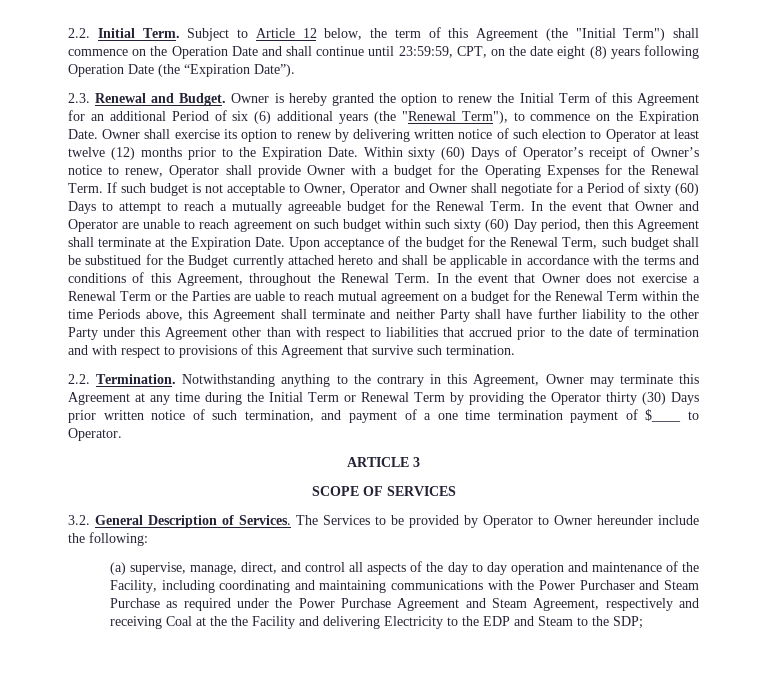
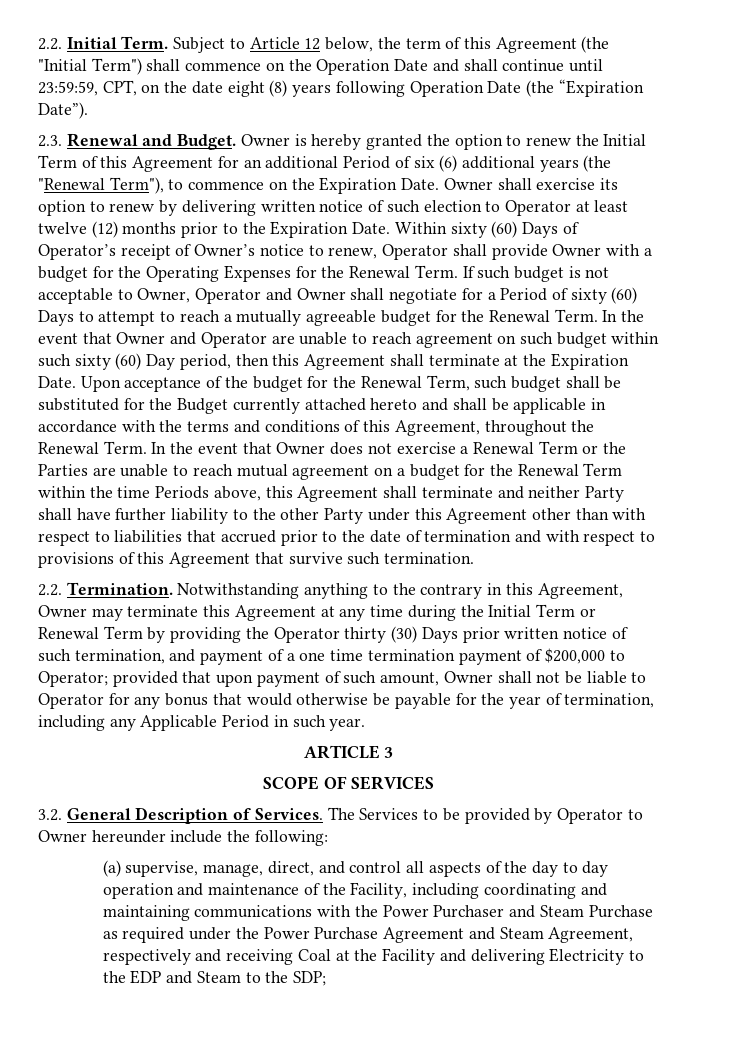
[85,255,142,265] substitued -> [38,398,119,411] substituted
[255,291,285,301] uable -> [120,464,169,477] unable
[645,409,699,422] [68,428,122,441] $____ to Operator. -> [544,648,625,664] [38,671,647,687] [38,693,655,709] [38,715,366,731] $200,000 to Operator; provided that upon payment of such amount, Owner shall not be liable to Operator for any bonus that would otherwise be payable for the year of termination, including any Applicable Period in such year.
[230,616,248,626] the -> (378, 955) none

